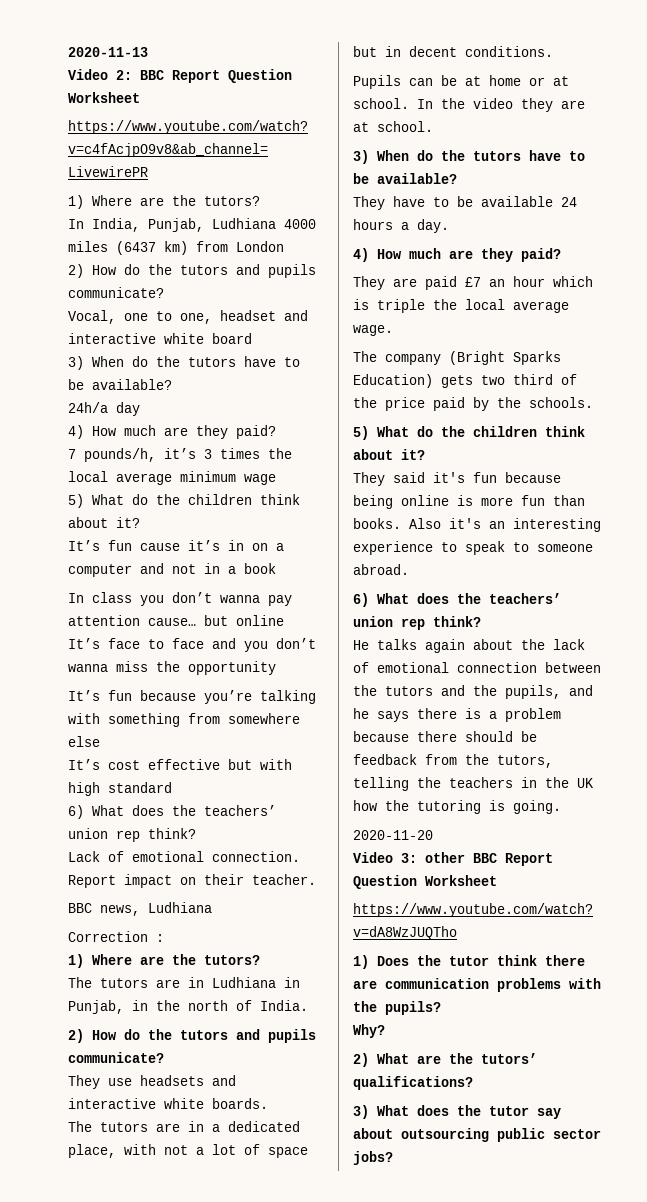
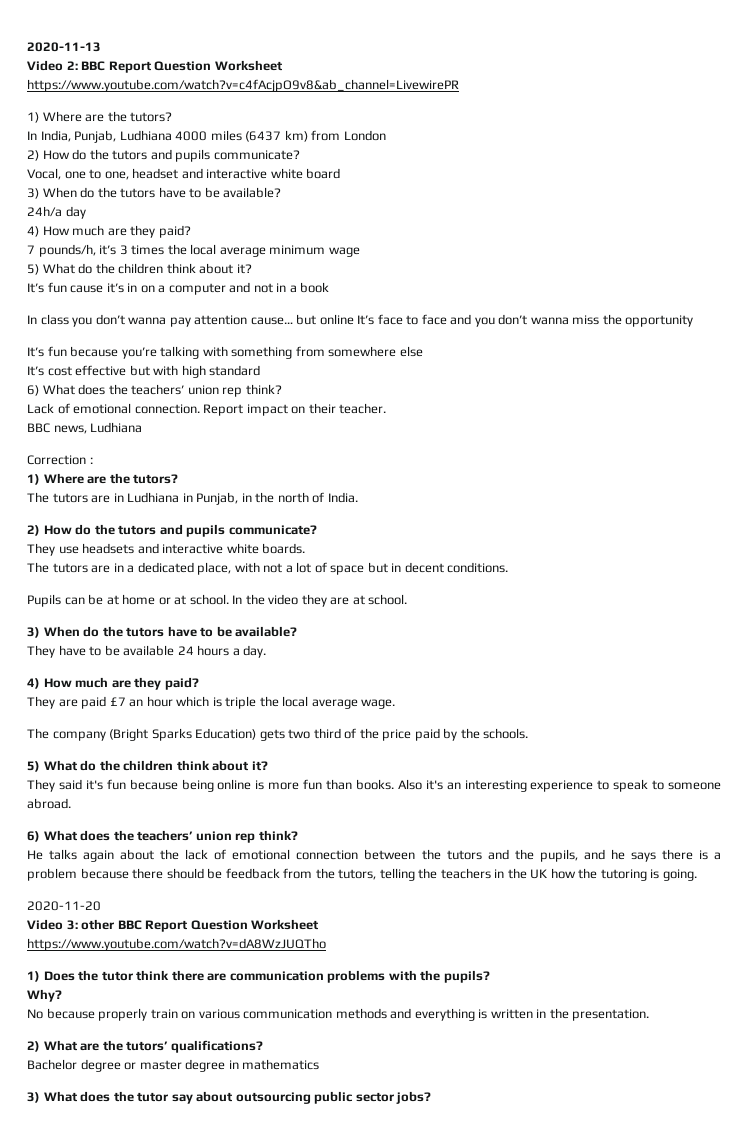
(385, 1031) none -> [27,1008,650,1021] // No because properly train on various communication methods and everything is written in the presentation.
(473, 1083) none -> [27,1059,320,1072] // Bachelor degree or master degree in mathematics

